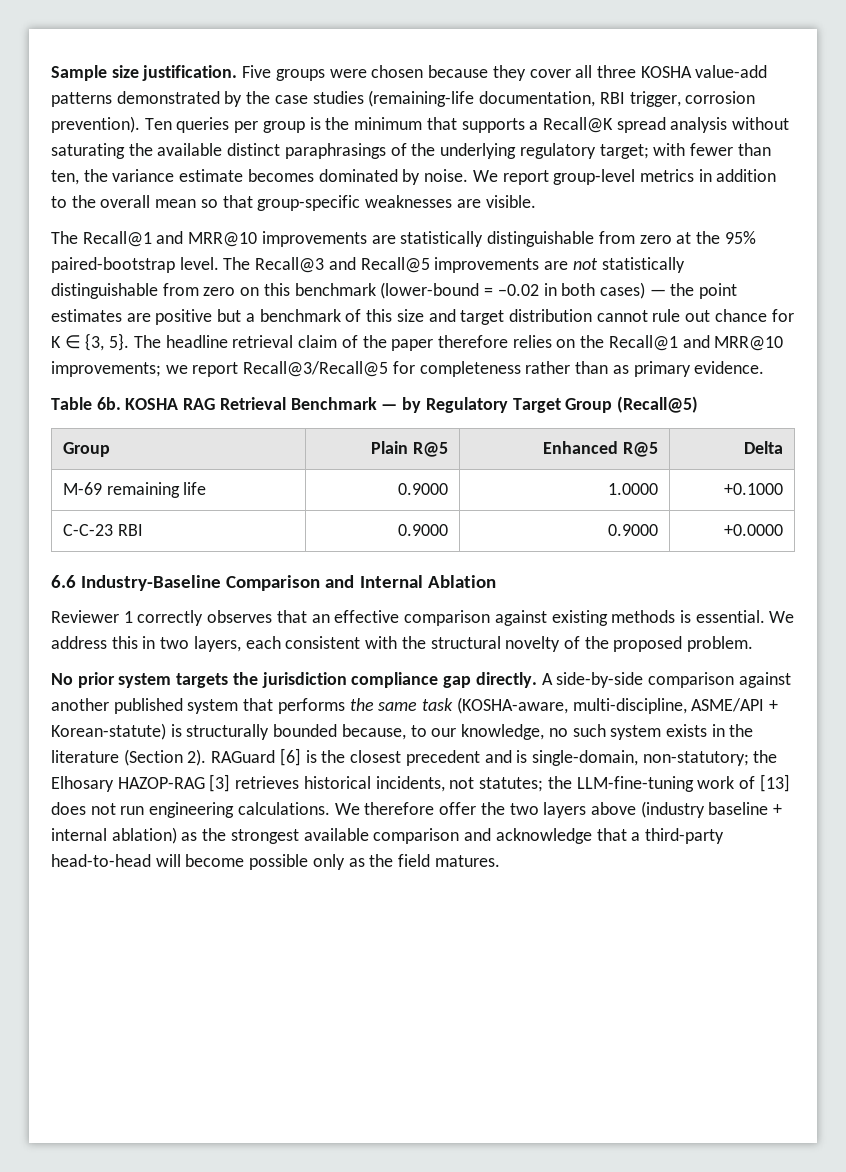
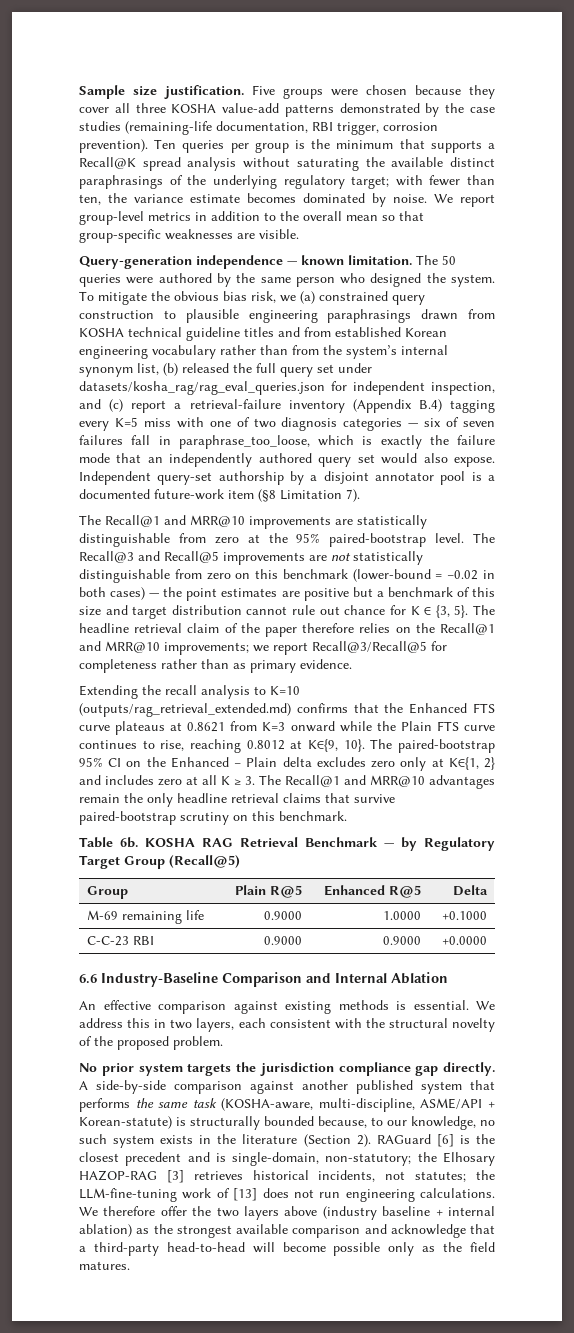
(536, 201) none -> [79,255,456,269] [79,273,496,287] [79,291,425,305] [79,309,495,323] [79,327,447,341] [79,345,448,359] [79,363,372,377] [79,381,495,395] [79,399,495,413] [79,417,496,431] [79,435,495,449] [79,453,496,467] [79,471,495,485] [79,489,360,502] // Query-generation independence — known limitation. The 50 queries were authored by the same person who designed the system. To mitigate the obvious bias risk, we (a) constrained query construction to plausible engineering paraphrasings drawn from KOSHA technical guideline titles and from established Korean engineering vocabulary rather than from the system’s internal synonym list, (b) released the full query set under datasets/kosha_rag/rag_eval_queries.json for independent inspection, and (c) report a retrieval-failure inventory (Appendix B.4) tagging every K=5 miss with one of two diagnosis categories — six of seven failures fall in paraphrase_too_loose, which is exactly the failure mode that an independently authored query set would also expose. Independent query-set authorship by a disjoint annotator pool is a documented future-work item (§8 Limitation 7).
(765, 367) none -> [79,685,300,699] [79,703,496,717] [79,721,495,735] [79,739,496,753] [79,757,495,771] [79,775,495,789] [79,793,395,807] [79,811,347,825] // Extending the recall analysis to K=10 (outputs/rag_retrieval_extended.md) confirms that the Enhanced FTS curve plateaus at 0.8621 from K=3 onward while the Plain FTS curve continues to rise, reaching 0.8012 at K∈{9, 10}. The paired-bootstrap 95% CI on the Enhanced − Plain delta excludes zero only at K∈{1, 2} and includes zero at all K ≥ 3. The Recall@1 and MRR@10 advantages remain the only headline retrieval claims that survive paired-bootstrap scrutiny on this benchmark.
[51,610,330,626] Reviewer 1 correctly observes that an -> [79,1001,96,1010] An

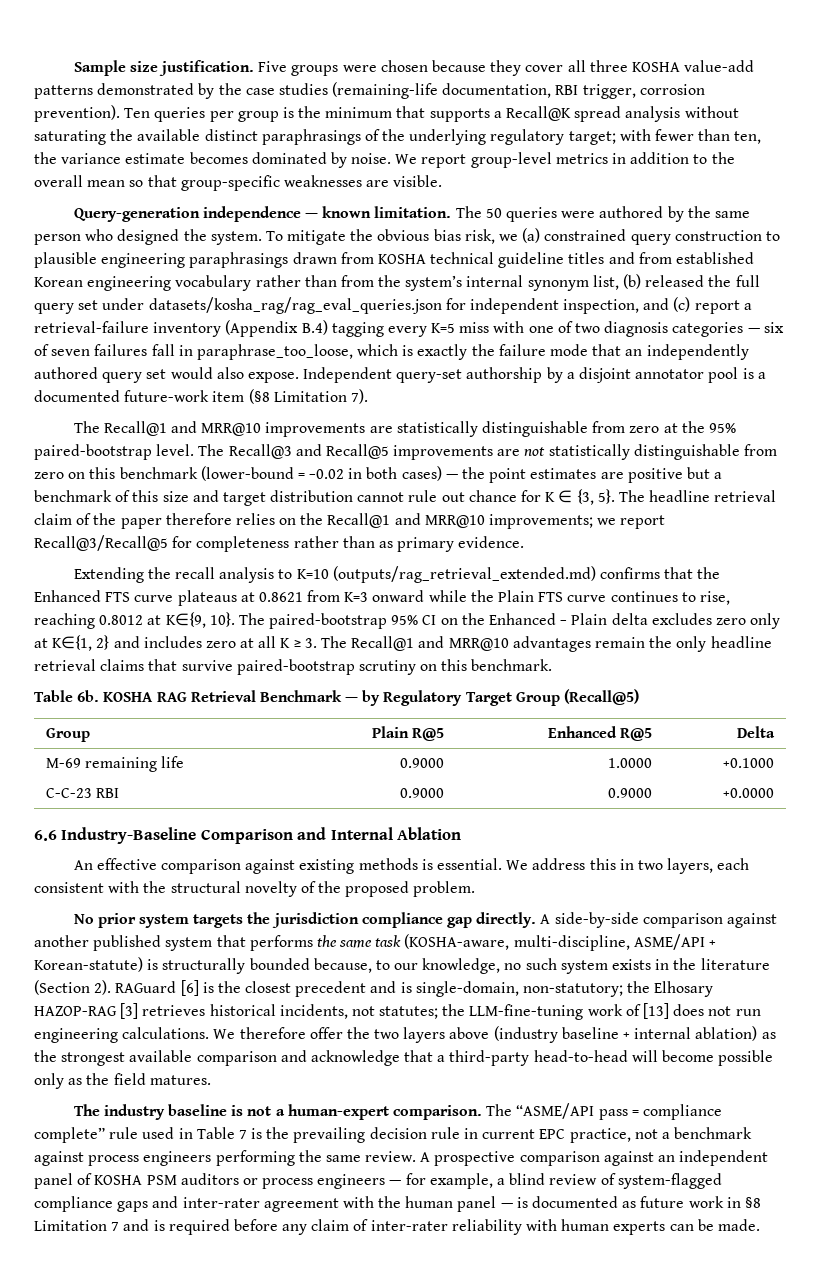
(130, 1265) none -> [73,1103,722,1120] [34,1127,753,1143] [34,1150,769,1166] [34,1173,722,1189] [34,1196,761,1212] [34,1219,760,1235] // The industry baseline is not a human-expert comparison. The “ASME/API pass = compliance complete” rule used in Table 7 is the prevailing decision rule in current EPC practice, not a benchmark against process engineers performing the same review. A prospective comparison against an independent panel of KOSHA PSM auditors or process engineers — for example, a blind review of system-flagged compliance gaps and inter-rater agreement with the human panel — is documented as future work in §8 Limitation 7 and is required before any claim of inter-rater reliability with human experts can be made.

